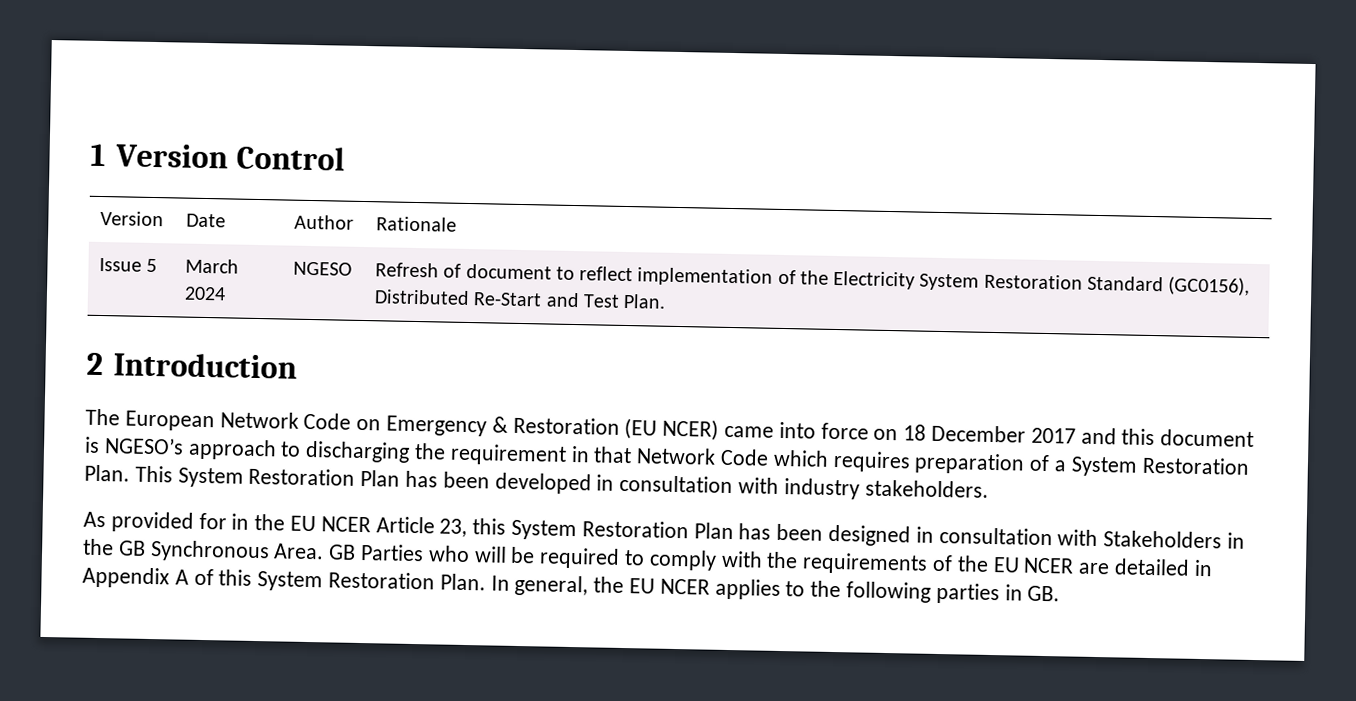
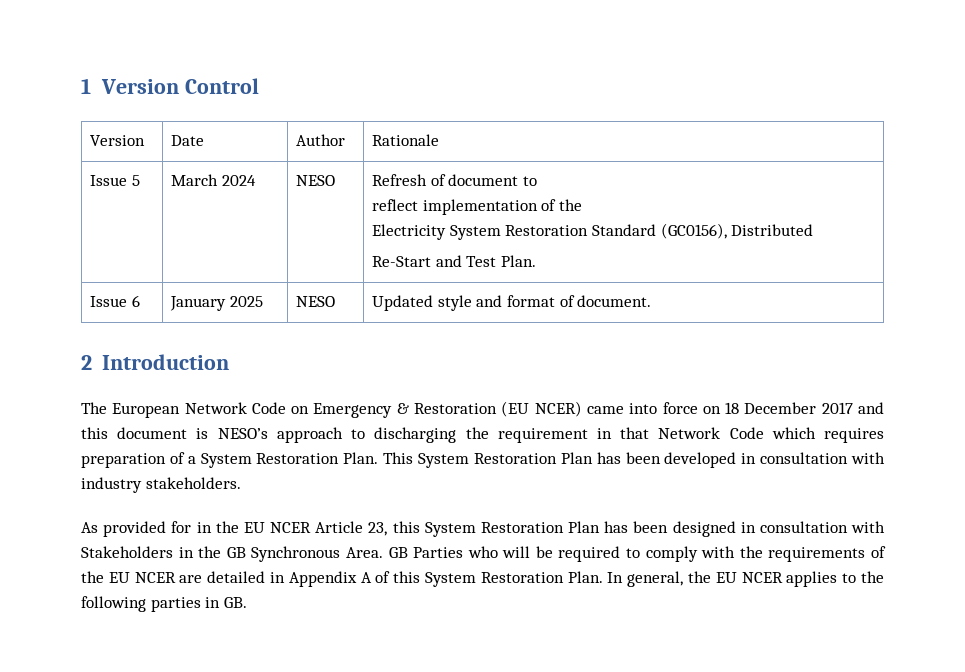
[293,261,353,276] NGESO -> [296,175,336,186] NESO
(575, 273) none -> (537, 181) //
(829, 277) none -> (582, 205) //
(471, 297) none -> (814, 230) //
(667, 301) none -> [90,295,140,307] [170,296,263,311] [296,296,336,307] [372,295,652,311] // Issue 6 | January 2025 | NESO | Updated style and format of document.
[103,437,184,455] NGESO’s -> [217,428,268,439] NESO’s

